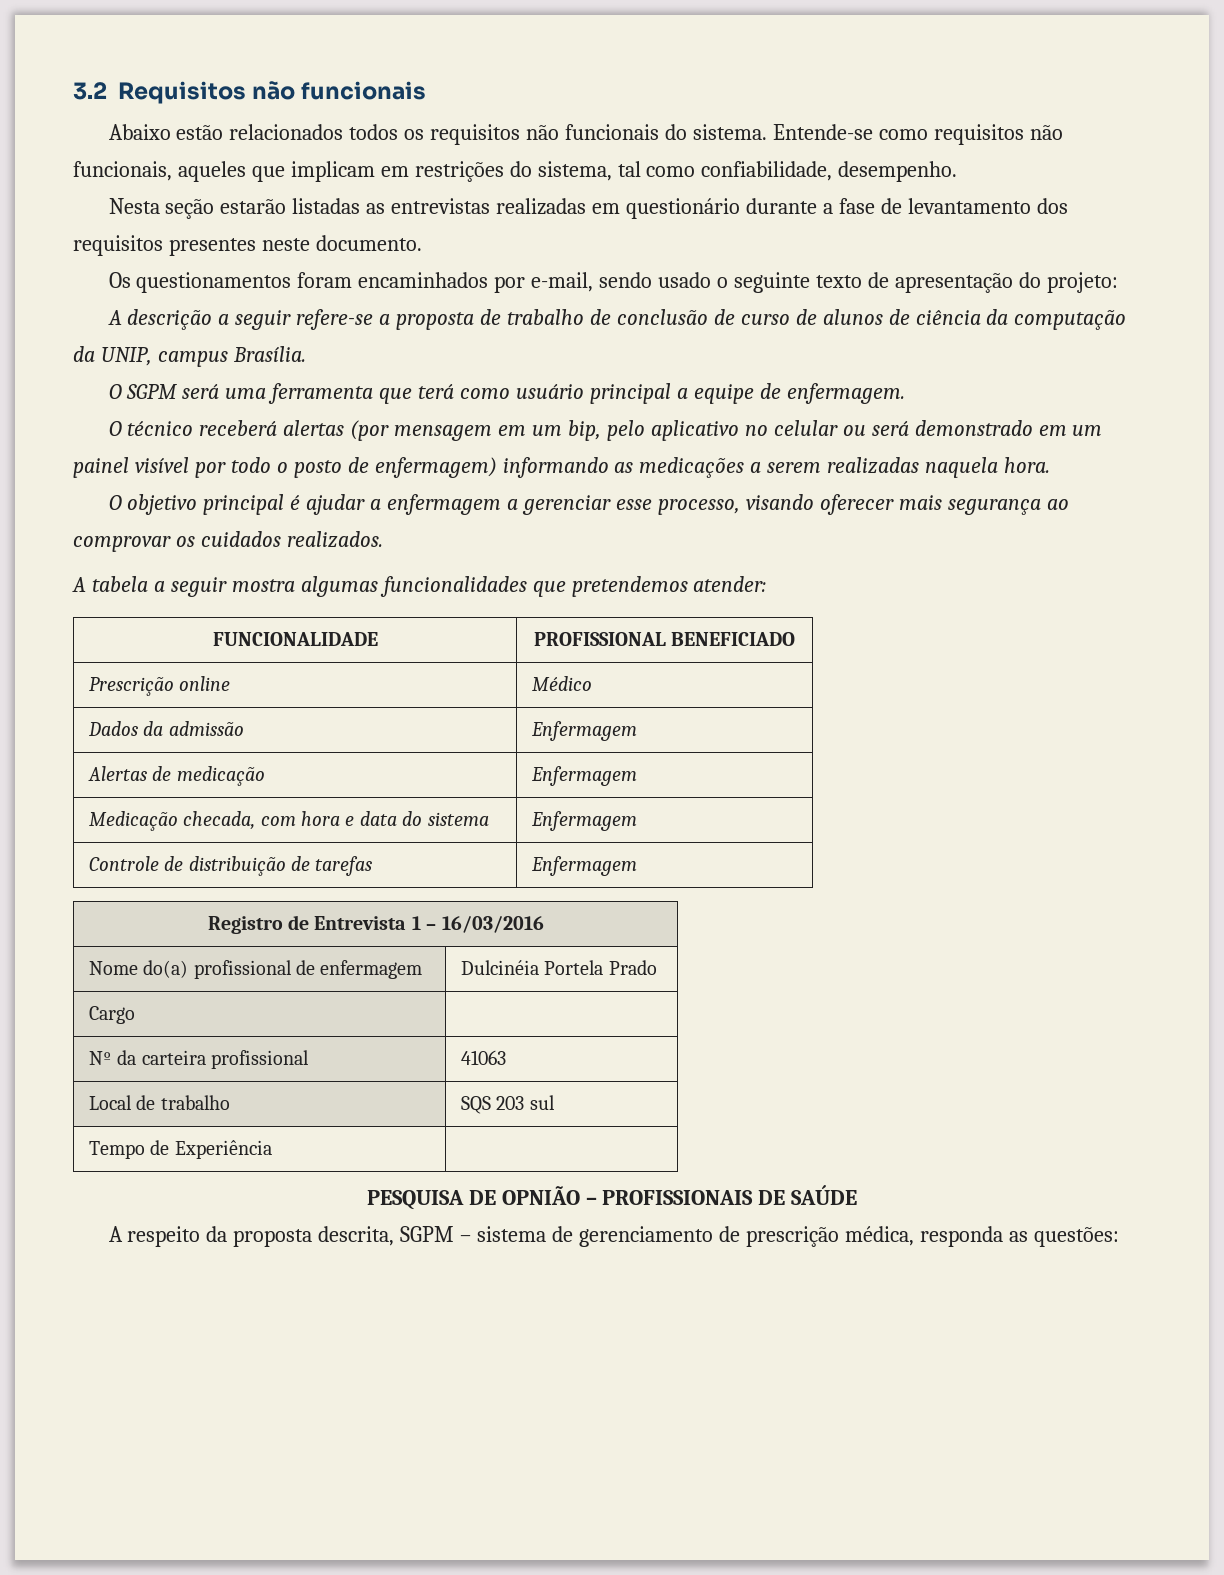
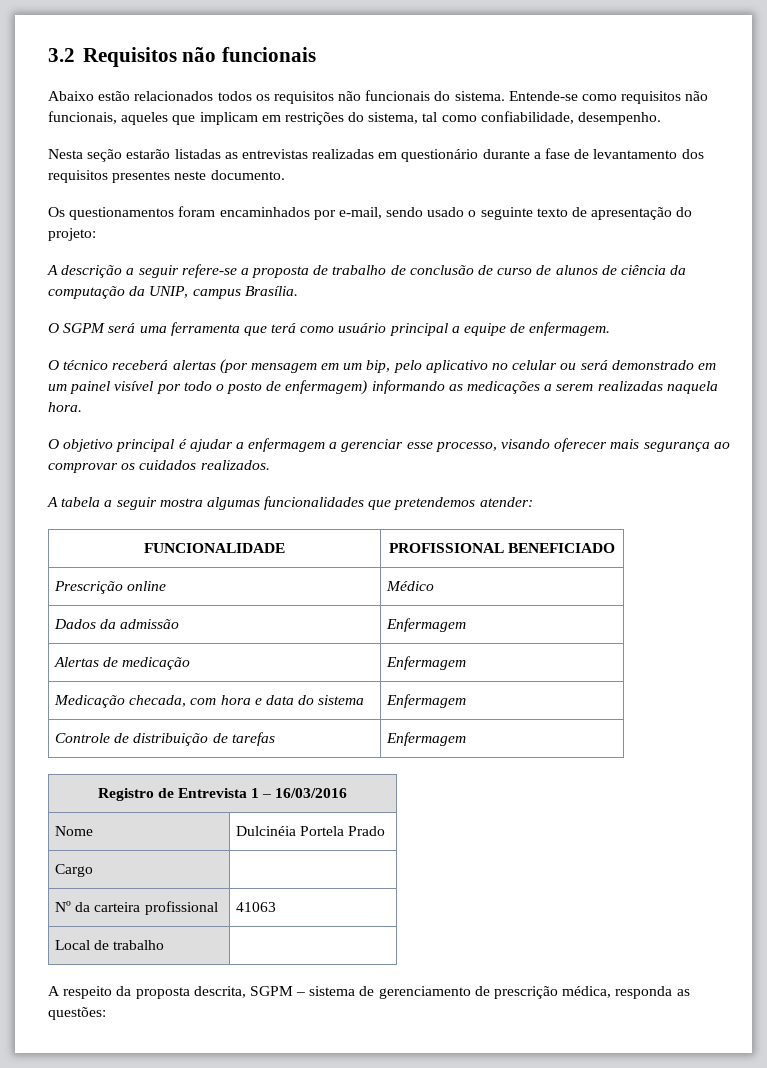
[143,960,423,979] do(a) profissional de enfermagem -> (93, 831) none
[460,1095,555,1114] [88,1140,272,1159] [366,1185,858,1210] SQS 203 sul // Tempo de Experiência | // PESQUISA DE OPNIÃO – PROFISSIONAIS DE SAÚDE -> (165, 945) none

